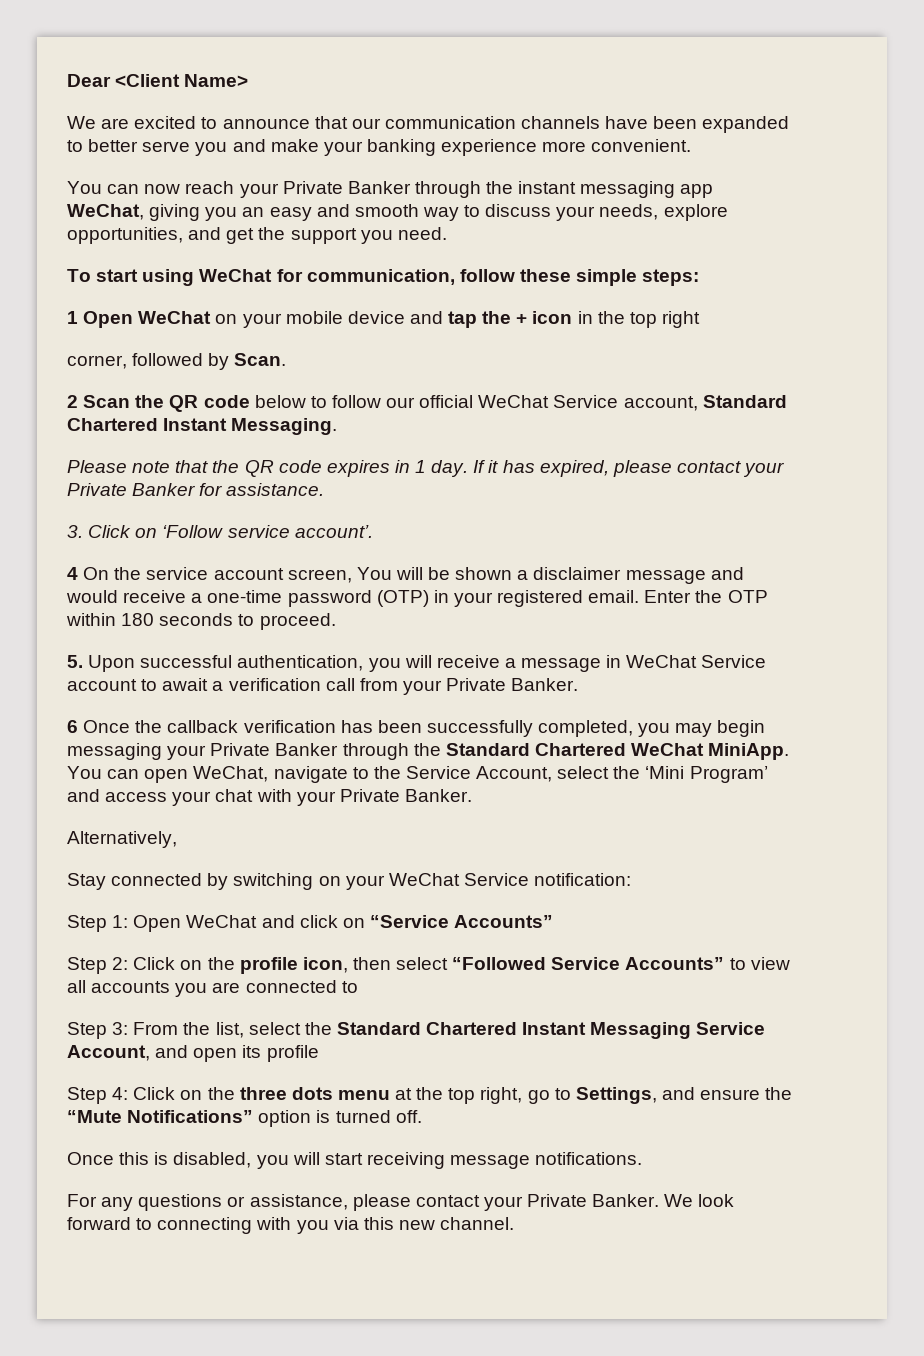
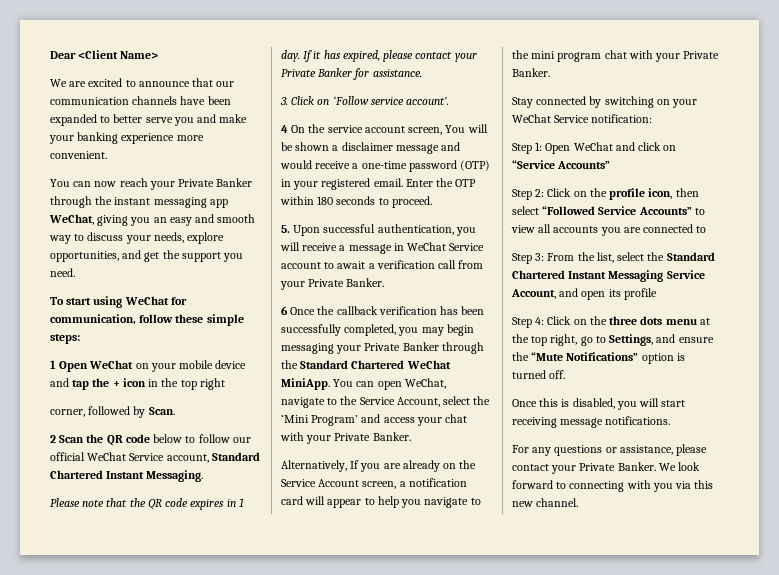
(177, 839) none -> [350,460,477,472] [281,478,467,489] [281,496,481,508] [512,50,720,62] [512,68,550,77] If you are already on the Service Account screen, a notification card will appear to help you navigate to the mini program chat with your Private Banker.

